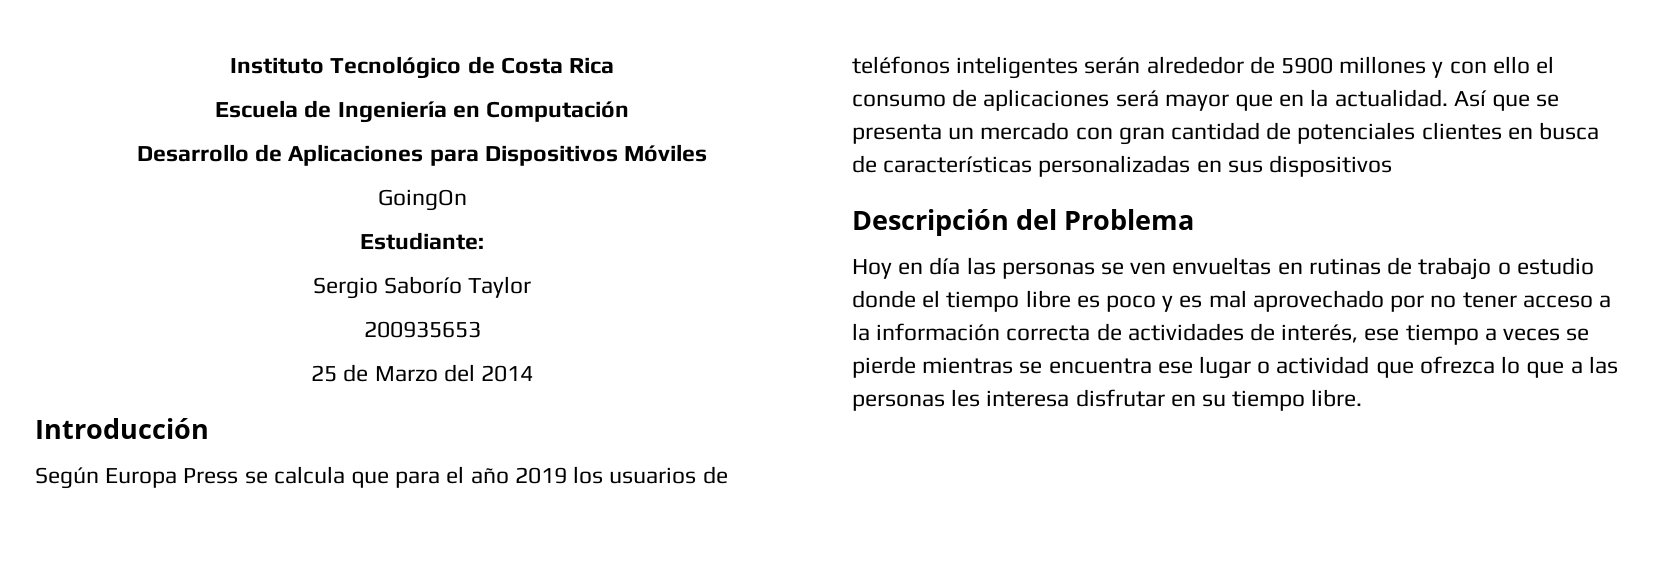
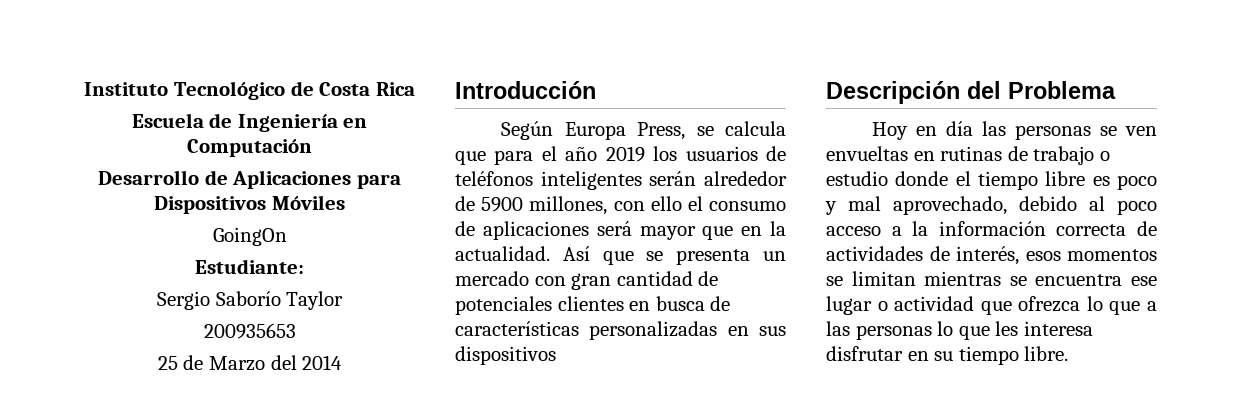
[183,468,239,484] Press -> [637,122,686,140] Press,
[1339,56,1444,78] millones y -> [529,196,608,215] millones,
[1179,290,1517,312] es mal aprovechado por no tener -> [848,196,1157,215] mal aprovechado, debido al poco
[1364,324,1590,345] [852,356,916,378] ese tiempo a veces se pierde -> [1025,249,1157,261] [826,271,916,286] esos momentos se limitan
(945, 402) none -> [937,321,990,340] lo que

